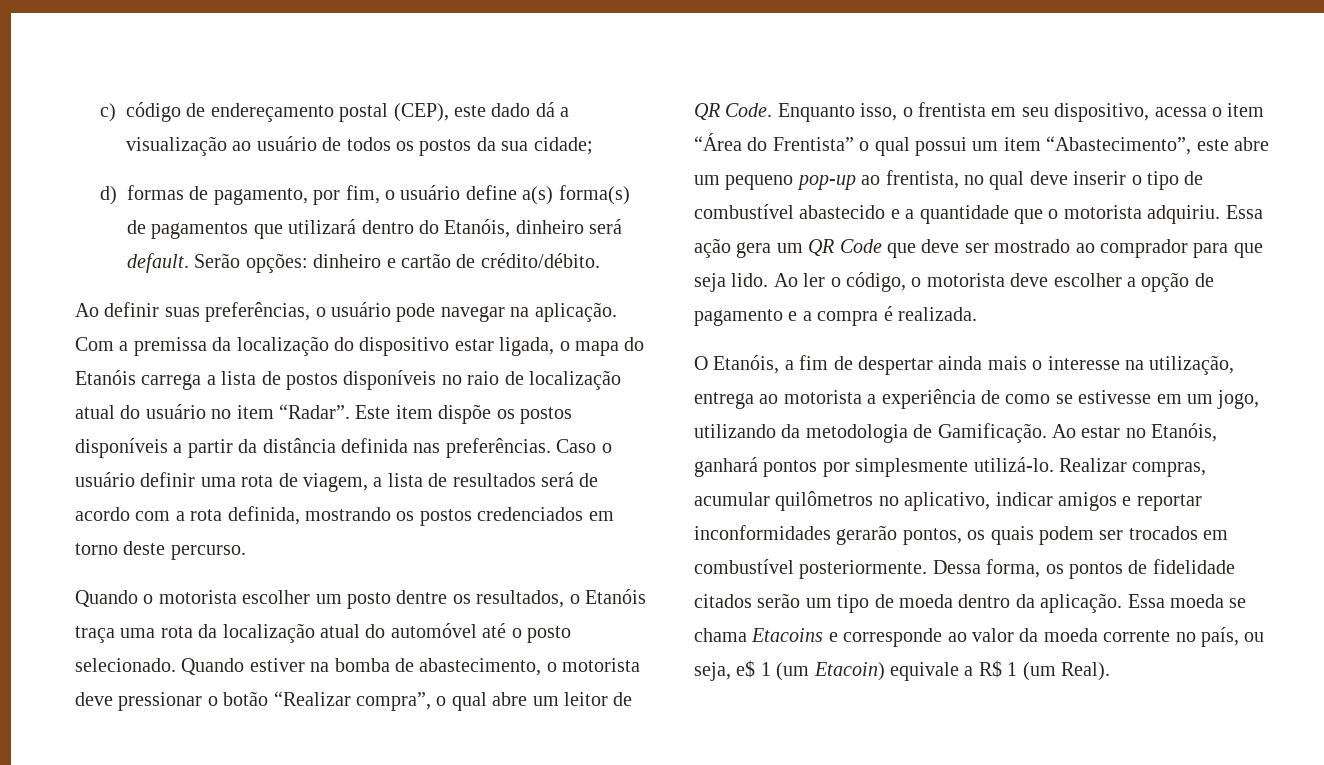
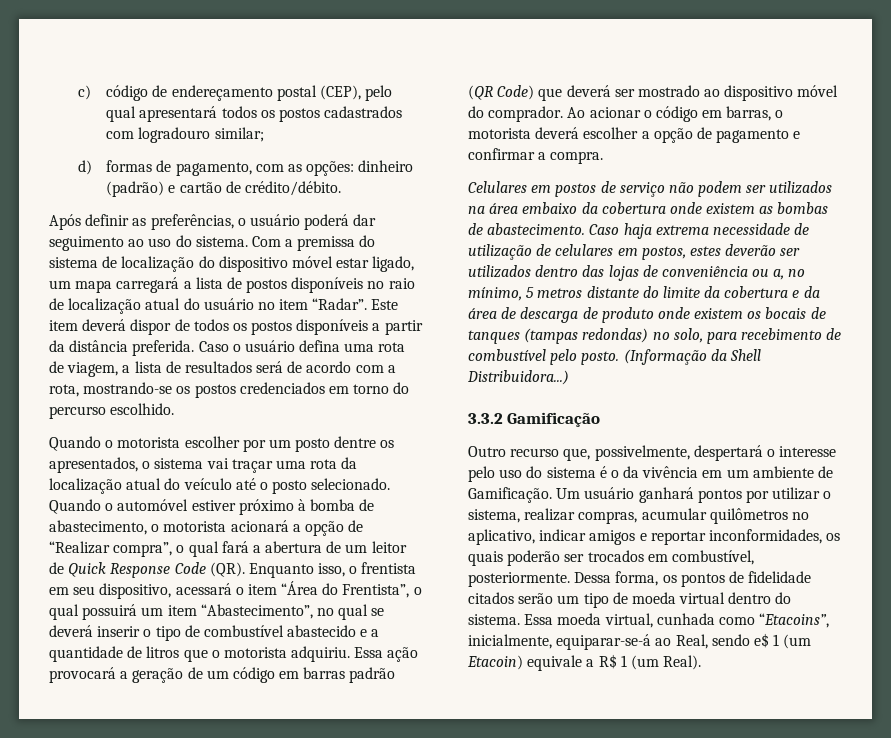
[453,102,570,117] [125,136,593,156] [99,185,630,205] [126,219,623,239] [126,253,241,273] este dado dá a visualização ao usuário de todos os postos da sua cidade; // d) formas de pagamento, por fim, o usuário define a(s) forma(s) de pagamentos que utilizará dentro do Etanóis, dinheiro será default. Serão -> [365,85,393,101] [106,106,403,122] [106,127,264,143] [77,160,302,176] pelo qual apresentará todos os postos cadastrados com logradouro similar; // d) formas de pagamento, com as
(382, 261) none -> [106,181,165,197] (padrão)
[75,302,617,322] [75,336,645,356] [75,370,202,390] Ao definir suas preferências, o usuário pode navegar na aplicação. Com a premissa da localização do dispositivo estar ligada, o mapa do Etanóis carrega -> [49,214,377,230] [49,235,376,251] [49,256,415,272] [49,277,180,293] Após definir as preferências, o usuário poderá dar seguimento ao uso do sistema. Com a premissa do sistema de localização do dispositivo móvel estar ligado, um mapa carregará
[438,404,492,424] dispõe -> [82,319,229,335] deverá dispor de todos
[341,438,551,458] definida nas preferências. -> [132,340,195,356] preferida.
[140,472,196,487] definir -> [299,340,341,352] defina
[190,506,391,525] rota definida, mostrando -> [49,382,173,397] rota, mostrando-se
[123,541,246,560] deste percurso. -> [393,382,410,394] [49,403,175,419] do percurso escolhido.
(311, 597) none -> [242,439,266,452] por
[476,589,646,608] [75,626,115,643] resultados, o Etanóis traça -> [49,457,273,473] apresentados, o sistema vai traçar
[390,623,477,638] automóvel -> [183,478,232,490] veículo
[249,658,330,672] estiver na -> [105,499,306,515] o automóvel estiver próximo à
[75,691,633,711] [694,103,773,120] deve pressionar o botão “Realizar compra”, o qual abre um leitor de QR Code. -> [230,520,364,536] [49,541,407,557] [49,562,245,578] acionará a opção de “Realizar compra”, o qual fará a abertura de um leitor de Quick Response Code (QR).
[1154,107,1207,117] acessa -> [175,583,232,595] acessará
[772,137,967,156] Frentista” o qual possui -> [342,584,422,598] [49,604,138,620] Frentista”, o qual possuirá
[1196,137,1269,151] [694,170,1068,190] este abre um pequeno pop-up ao frentista, no qual deve -> [316,604,385,620] [49,625,93,637] no qual se deverá
(1009, 214) none -> [127,646,180,658] de litros
[736,239,1263,258] [694,272,1049,292] gera um QR Code que deve ser mostrado ao comprador para que seja lido. Ao ler o código, o motorista deve -> [49,667,396,683] [468,85,839,101] [468,106,784,122] [468,127,580,139] provocará a geração de um código em barras padrão (QR Code) que deverá ser mostrado ao dispositivo móvel do comprador. Ao acionar o código em barras, o motorista deverá
[802,306,977,326] [694,355,1235,375] [694,389,1260,409] [694,423,1218,443] [694,457,1127,477] a compra é realizada. // O Etanóis, a fim de despertar ainda mais o interesse na utilização, entrega ao motorista a experiência de como se estivesse em um jogo, utilizando da metodologia de Gamificação. Ao estar no Etanóis, ganhará pontos por simplesmente utilizá-lo. Realizar -> [468,148,604,164] [468,181,833,197] [468,202,829,214] [468,223,810,239] [468,244,801,260] [468,265,806,281] [468,286,820,301] [468,307,826,323] [468,328,842,344] [468,349,761,365] [467,370,569,385] [468,412,601,427] [468,445,837,461] [468,466,834,482] [468,487,832,503] [468,508,576,523] confirmar a compra. // Celulares em postos de serviço não podem ser utilizados na área embaixo da cobertura onde existem as bombas de abastecimento. Caso haja extrema necessidade de utilização de celulares em postos, estes deverão ser utilizados dentro das lojas de conveniência ou a, no mínimo, 5 metros distante do limite da cobertura e da área de descarga de produto onde existem os bocais de tanques (tampas redondas) no solo, para recebimento de combustível pelo posto. (Informação da Shell Distribuidora...) // 3.3.2 Gamificação // Outro recurso que, possivelmente, despertará o interesse pelo uso do sistema é o da vivência em um ambiente de Gamificação. Um usuário ganhará pontos por utilizar o sistema, realizar
[694,525,962,545] inconformidades gerarão pontos, -> [708,529,822,544] inconformidades,
[1039,526,1094,545] podem -> [507,550,561,566] poderão
[694,559,794,574] combustível -> [671,550,754,565] combustível,
[958,593,1247,613] [694,627,1265,647] [694,662,731,681] dentro da aplicação. Essa moeda se chama Etacoins e corresponde ao valor da moeda corrente no país, ou seja, -> [679,592,792,604] [468,613,830,628] [468,634,750,650] virtual dentro do sistema. Essa moeda virtual, cunhada como “Etacoins”, inicialmente, equiparar-se-á ao Real, sendo

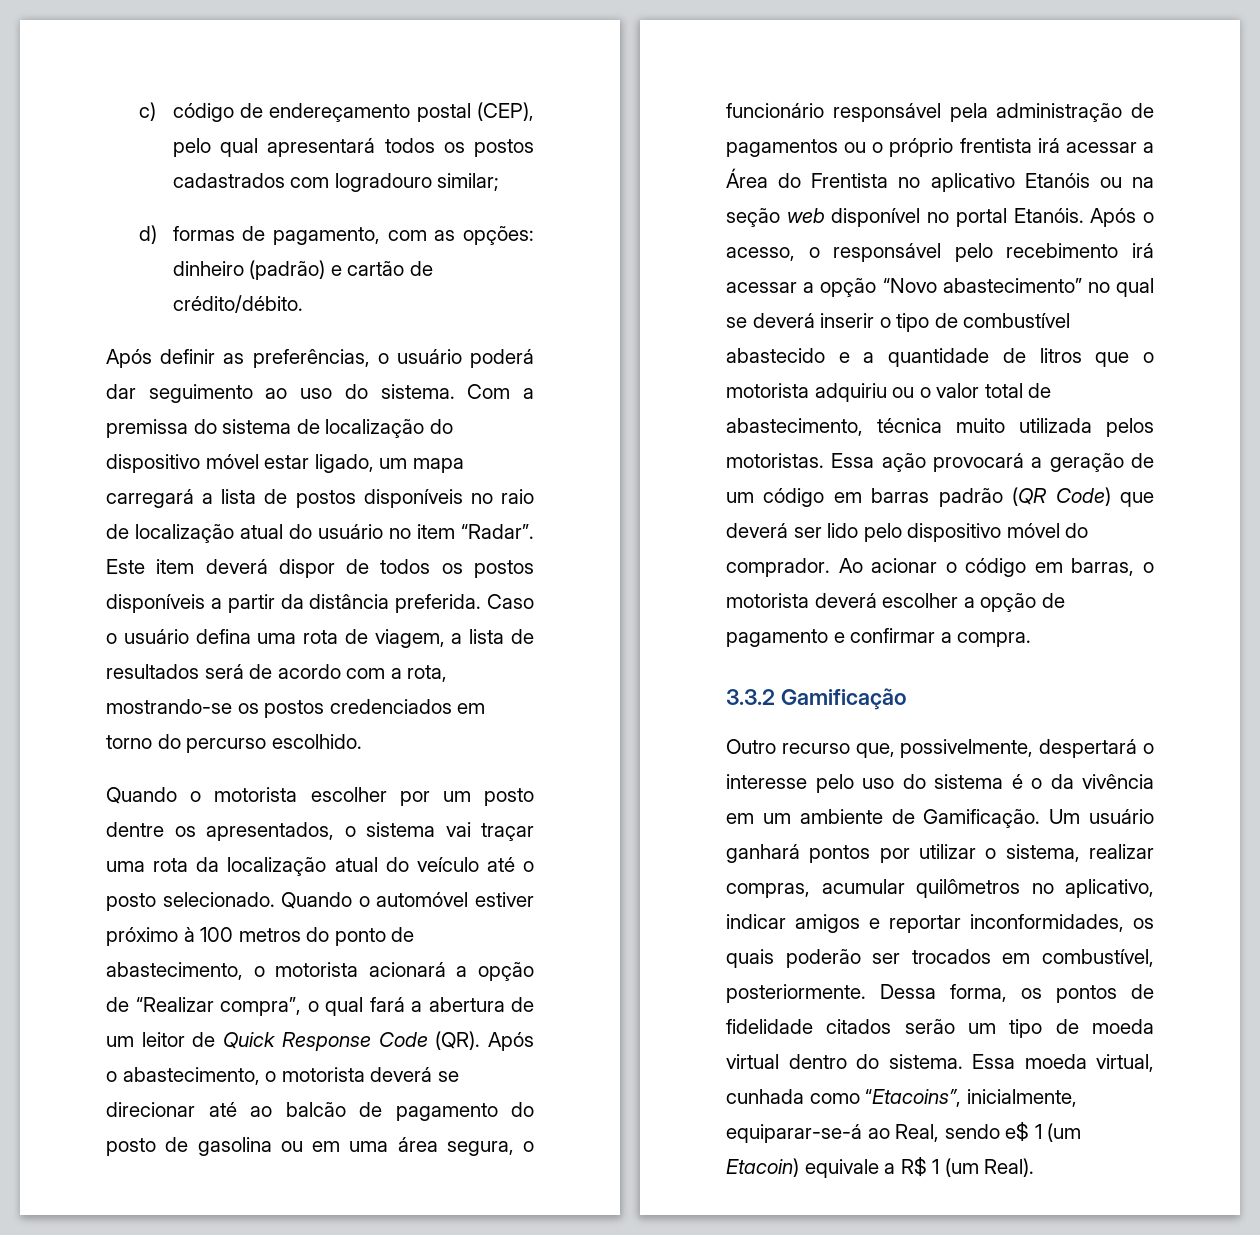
[310,499,356,511] bomba -> [200,927,386,946] 100 metros do ponto
[248,562,417,578] [49,581,422,599] [49,604,313,620] Enquanto isso, o frentista em seu dispositivo, acessará o item “Área do Frentista”, o qual possuirá um item “Abastecimento”, -> [488,1032,534,1051] [106,1067,459,1085] [106,1102,534,1121] [106,1137,534,1156] [726,103,1154,122] [726,138,1154,157] [726,168,1154,192] [726,208,1154,227] [726,243,1154,262] [726,278,1082,297] Após o abastecimento, o motorista deverá se direcionar até ao balcão de pagamento do posto de gasolina ou em uma área segura, o funcionário responsável pela administração de pagamentos ou o próprio frentista irá acessar a Área do Frentista no aplicativo Etanóis ou na seção web disponível no portal Etanóis. Após o acesso, o responsável pelo recebimento irá acessar a opção “Novo abastecimento”
[291,646,351,662] adquiriu. -> [814,383,1052,402] [726,418,1154,437] [726,453,824,468] adquiriu ou o valor total de abastecimento, técnica muito utilizada pelos motoristas.
[637,85,721,97] mostrado ao -> [827,523,902,542] lido pelo
[468,181,833,197] [468,202,829,214] [468,223,810,239] [468,244,801,260] [468,265,806,281] [468,286,820,301] [468,307,826,323] [468,328,842,344] [468,349,761,365] [467,370,569,385] // Celulares em postos de serviço não podem ser utilizados na área embaixo da cobertura onde existem as bombas de abastecimento. Caso haja extrema necessidade de utilização de celulares em postos, estes deverão ser utilizados dentro das lojas de conveniência ou a, no mínimo, 5 metros distante do limite da cobertura e da área de descarga de produto onde existem os bocais de tanques (tampas redondas) no solo, para recebimento de combustível pelo posto. (Informação da Shell Distribuidora...) -> (1032, 639) none

